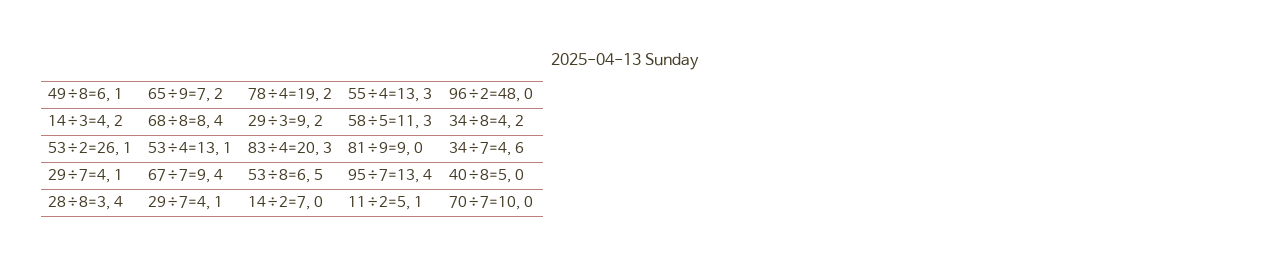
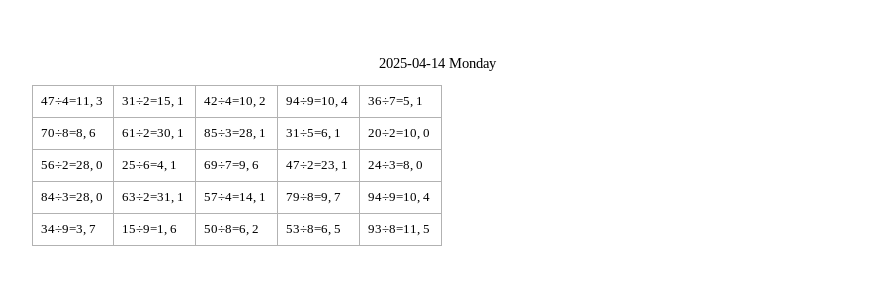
[550,53,700,70] [48,88,124,102] [148,88,224,102] [248,88,333,102] [348,88,433,102] [449,88,534,102] [48,115,124,129] [148,115,224,129] [248,115,324,129] [348,115,433,129] [449,115,525,129] [48,142,133,156] [148,142,233,156] [248,142,333,156] [348,142,424,156] [449,142,525,156] [48,169,124,183] [148,169,224,183] [248,169,324,183] [348,169,433,183] [449,169,525,183] [48,196,124,210] [148,196,224,210] [248,196,324,210] [348,196,424,210] [449,196,534,210] 2025-04-13 Sunday // 49÷8=6, 1 | 65÷9=7, 2 | 78÷4=19, 2 | 55÷4=13, 3 | 96÷2=48, 0 // 14÷3=4, 2 | 68÷8=8, 4 | 29÷3=9, 2 | 58÷5=11, 3 | 34÷8=4, 2 // 53÷2=26, 1 | 53÷4=13, 1 | 83÷4=20, 3 | 81÷9=9, 0 | 34÷7=4, 6 // 29÷7=4, 1 | 67÷7=9, 4 | 53÷8=6, 5 | 95÷7=13, 4 | 40÷8=5, 0 // 28÷8=3, 4 | 29÷7=4, 1 | 14÷2=7, 0 | 11÷2=5, 1 | 70÷7=10, 0 -> [379,58,497,71] [40,97,104,108] [121,97,185,108] [203,97,267,108] [285,97,349,108] [367,97,424,108] [40,129,97,140] [121,129,185,140] [203,129,267,140] [285,129,342,140] [367,129,431,140] [40,161,104,172] [121,161,178,172] [203,161,260,172] [285,161,349,172] [367,161,424,172] [40,193,104,204] [121,193,185,204] [203,193,267,204] [285,193,342,204] [367,193,431,204] [40,225,97,236] [121,225,178,236] [203,225,260,236] [285,225,342,236] [367,225,431,236] 2025-04-14 Monday // 47÷4=11, 3 | 31÷2=15, 1 | 42÷4=10, 2 | 94÷9=10, 4 | 36÷7=5, 1 // 70÷8=8, 6 | 61÷2=30, 1 | 85÷3=28, 1 | 31÷5=6, 1 | 20÷2=10, 0 // 56÷2=28, 0 | 25÷6=4, 1 | 69÷7=9, 6 | 47÷2=23, 1 | 24÷3=8, 0 // 84÷3=28, 0 | 63÷2=31, 1 | 57÷4=14, 1 | 79÷8=9, 7 | 94÷9=10, 4 // 34÷9=3, 7 | 15÷9=1, 6 | 50÷8=6, 2 | 53÷8=6, 5 | 93÷8=11, 5

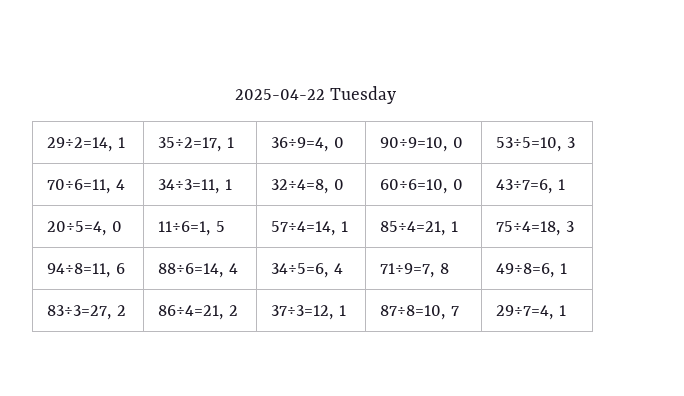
[379,58,497,71] [40,97,104,108] [121,97,185,108] [203,97,267,108] [285,97,349,108] [367,97,424,108] [40,129,97,140] [121,129,185,140] [203,129,267,140] [285,129,342,140] [367,129,431,140] [40,161,104,172] [121,161,178,172] [203,161,260,172] [285,161,349,172] [367,161,424,172] [40,193,104,204] [121,193,185,204] [203,193,267,204] [285,193,342,204] [367,193,431,204] [40,225,97,236] [121,225,178,236] [203,225,260,236] [285,225,342,236] [367,225,431,236] 2025-04-14 Monday // 47÷4=11, 3 | 31÷2=15, 1 | 42÷4=10, 2 | 94÷9=10, 4 | 36÷7=5, 1 // 70÷8=8, 6 | 61÷2=30, 1 | 85÷3=28, 1 | 31÷5=6, 1 | 20÷2=10, 0 // 56÷2=28, 0 | 25÷6=4, 1 | 69÷7=9, 6 | 47÷2=23, 1 | 24÷3=8, 0 // 84÷3=28, 0 | 63÷2=31, 1 | 57÷4=14, 1 | 79÷8=9, 7 | 94÷9=10, 4 // 34÷9=3, 7 | 15÷9=1, 6 | 50÷8=6, 2 | 53÷8=6, 5 | 93÷8=11, 5 -> [234,86,397,104] [47,137,125,152] [158,137,234,152] [271,137,344,152] [380,137,463,152] [496,137,575,152] [47,179,125,194] [158,179,232,194] [271,179,344,194] [380,179,463,194] [496,179,565,194] [47,221,122,236] [158,221,225,236] [271,221,348,236] [380,221,458,236] [496,221,574,236] [47,263,125,278] [158,263,238,278] [271,263,343,278] [380,263,449,278] [496,263,567,278] [47,305,126,320] [158,305,238,320] [271,305,346,320] [380,305,459,320] [496,305,566,320] 2025-04-22 Tuesday // 29÷2=14, 1 | 35÷2=17, 1 | 36÷9=4, 0 | 90÷9=10, 0 | 53÷5=10, 3 // 70÷6=11, 4 | 34÷3=11, 1 | 32÷4=8, 0 | 60÷6=10, 0 | 43÷7=6, 1 // 20÷5=4, 0 | 11÷6=1, 5 | 57÷4=14, 1 | 85÷4=21, 1 | 75÷4=18, 3 // 94÷8=11, 6 | 88÷6=14, 4 | 34÷5=6, 4 | 71÷9=7, 8 | 49÷8=6, 1 // 83÷3=27, 2 | 86÷4=21, 2 | 37÷3=12, 1 | 87÷8=10, 7 | 29÷7=4, 1

